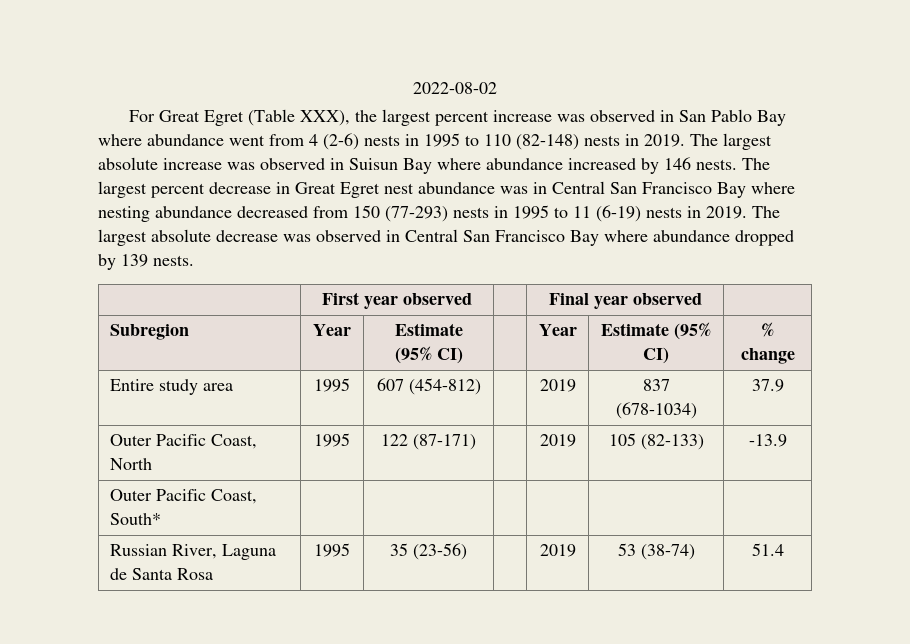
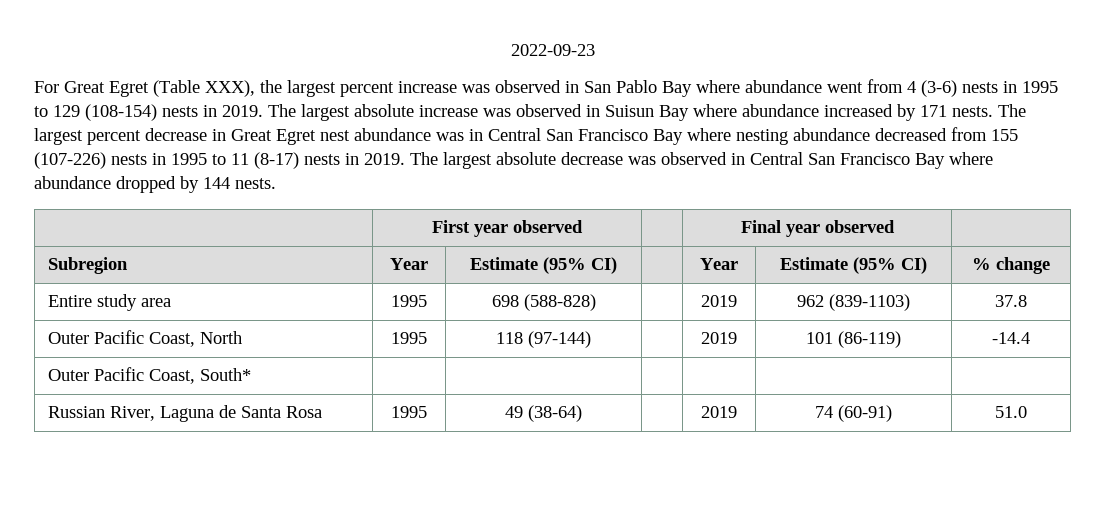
[413,82,497,94] 2022-08-02 -> [510,44,595,56] 2022-09-23
[323,133,579,150] (2-6) nests in 1995 to 110 (82-148) -> [921,80,1058,97] [34,104,157,121] (3-6) nests in 1995 to 129 (108-154)
[664,157,691,170] 146 -> [920,105,947,117] 171
[353,205,448,222] 150 (77-293) -> [991,129,1018,141] [34,152,106,169] 155 (107-226)
[596,205,641,222] (6-19) -> [254,152,299,169] (8-17)
[121,254,148,267] 139 -> [203,177,230,189] 144
[376,378,481,395] [539,379,576,392] [642,379,670,391] [615,402,697,419] [751,379,784,392] 607 (454-812) | | 2019 | 837 (678-1034) | 37.9 -> [491,294,596,311] [701,295,737,307] [797,294,910,311] [995,295,1027,307] 698 (588-828) | | 2019 | 962 (839-1103) | 37.8
[381,434,476,450] [539,434,576,447] [608,433,704,450] [748,434,787,447] 122 (87-171) | | 2019 | 105 (82-133) | -13.9 -> [495,331,591,348] [701,332,737,344] [806,331,901,348] [992,332,1030,344] 118 (97-144) | | 2019 | 101 (86-119) | -14.4
[390,543,467,560] [539,544,576,557] [617,543,695,560] [751,543,784,556] 35 (23-56) | | 2019 | 53 (38-74) | 51.4 -> [504,405,582,422] [701,406,737,418] [815,405,892,422] [995,406,1027,418] 49 (38-64) | | 2019 | 74 (60-91) | 51.0

